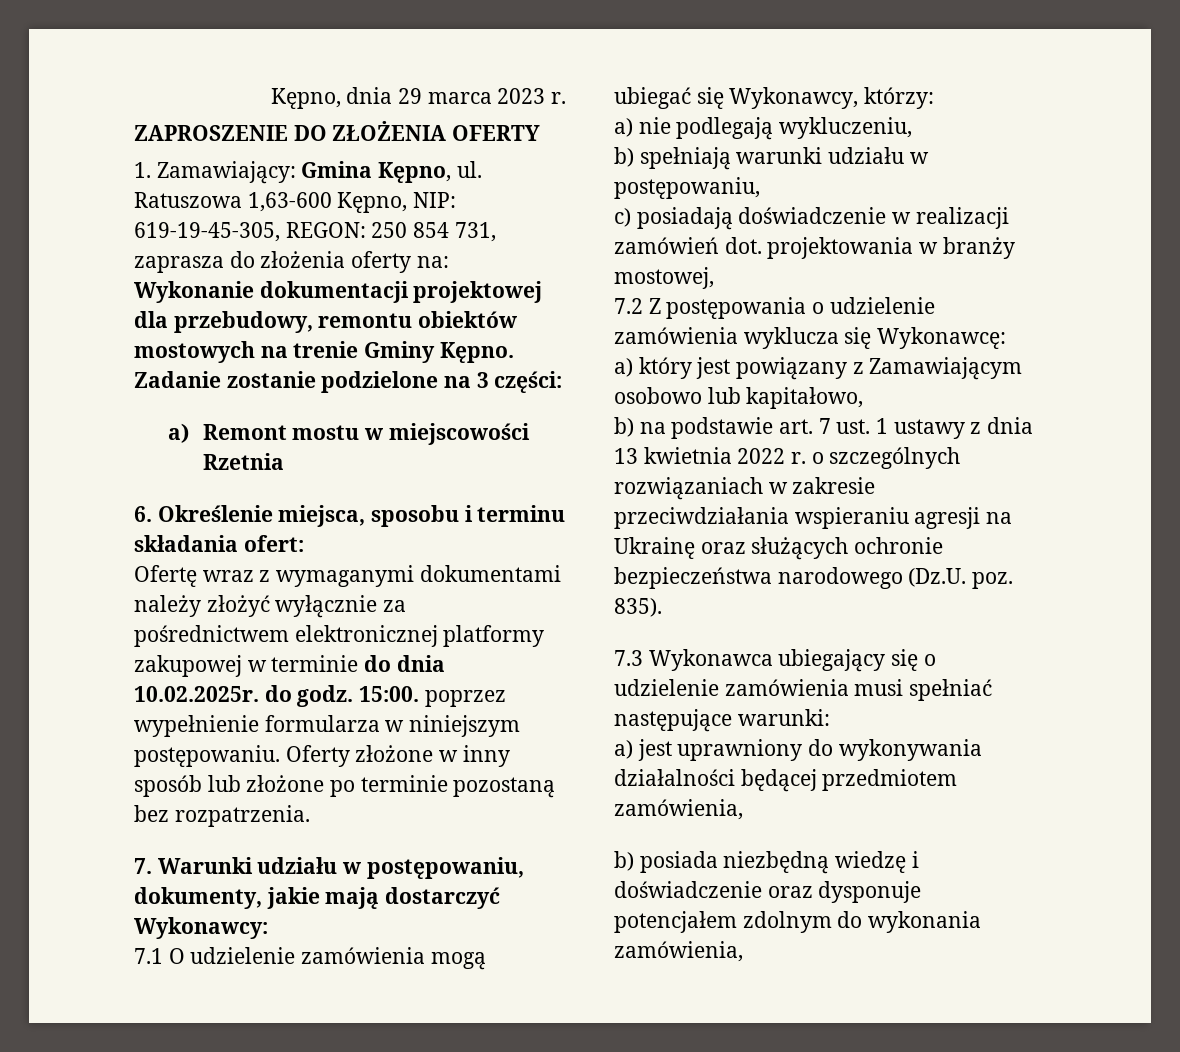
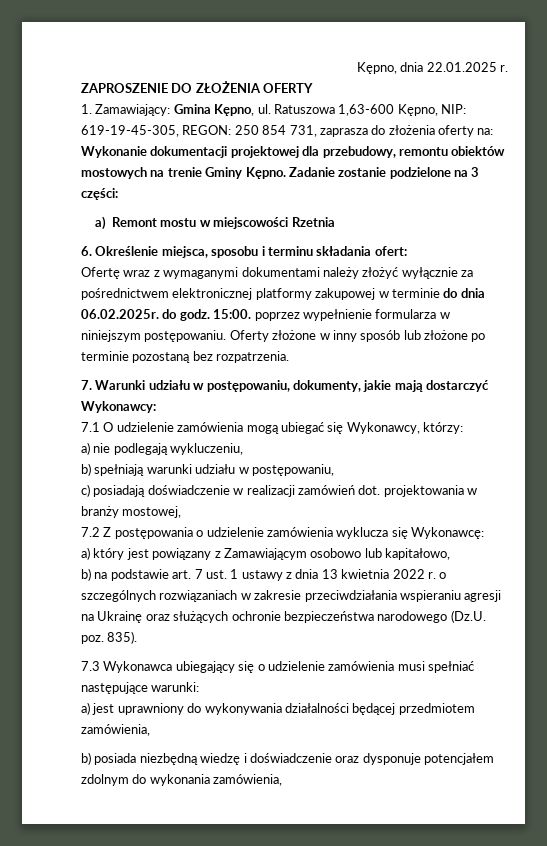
[397,88,546,104] 29 marca 2023 -> [426,62,497,72] 22.01.2025
[134,686,259,702] 10.02.2025r. -> [81,309,159,319] 06.02.2025r.

